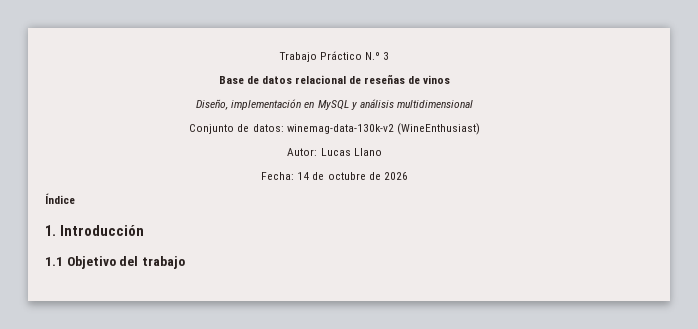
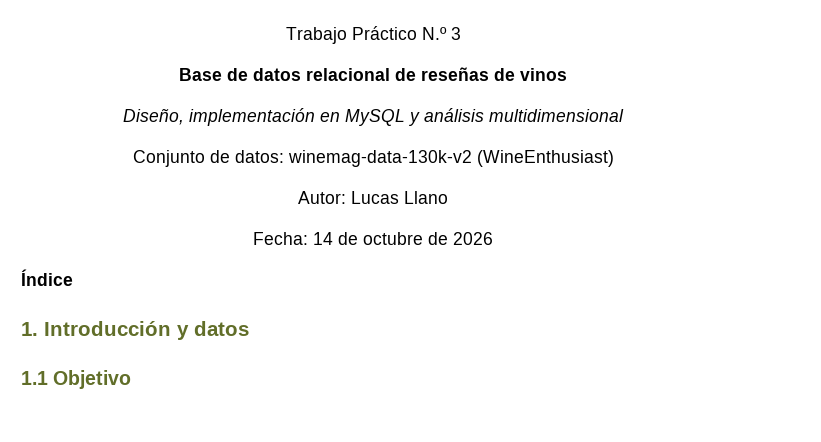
(144, 230) none -> [177,321,249,340] y datos
[119,256,185,269] del trabajo -> (132, 379) none

